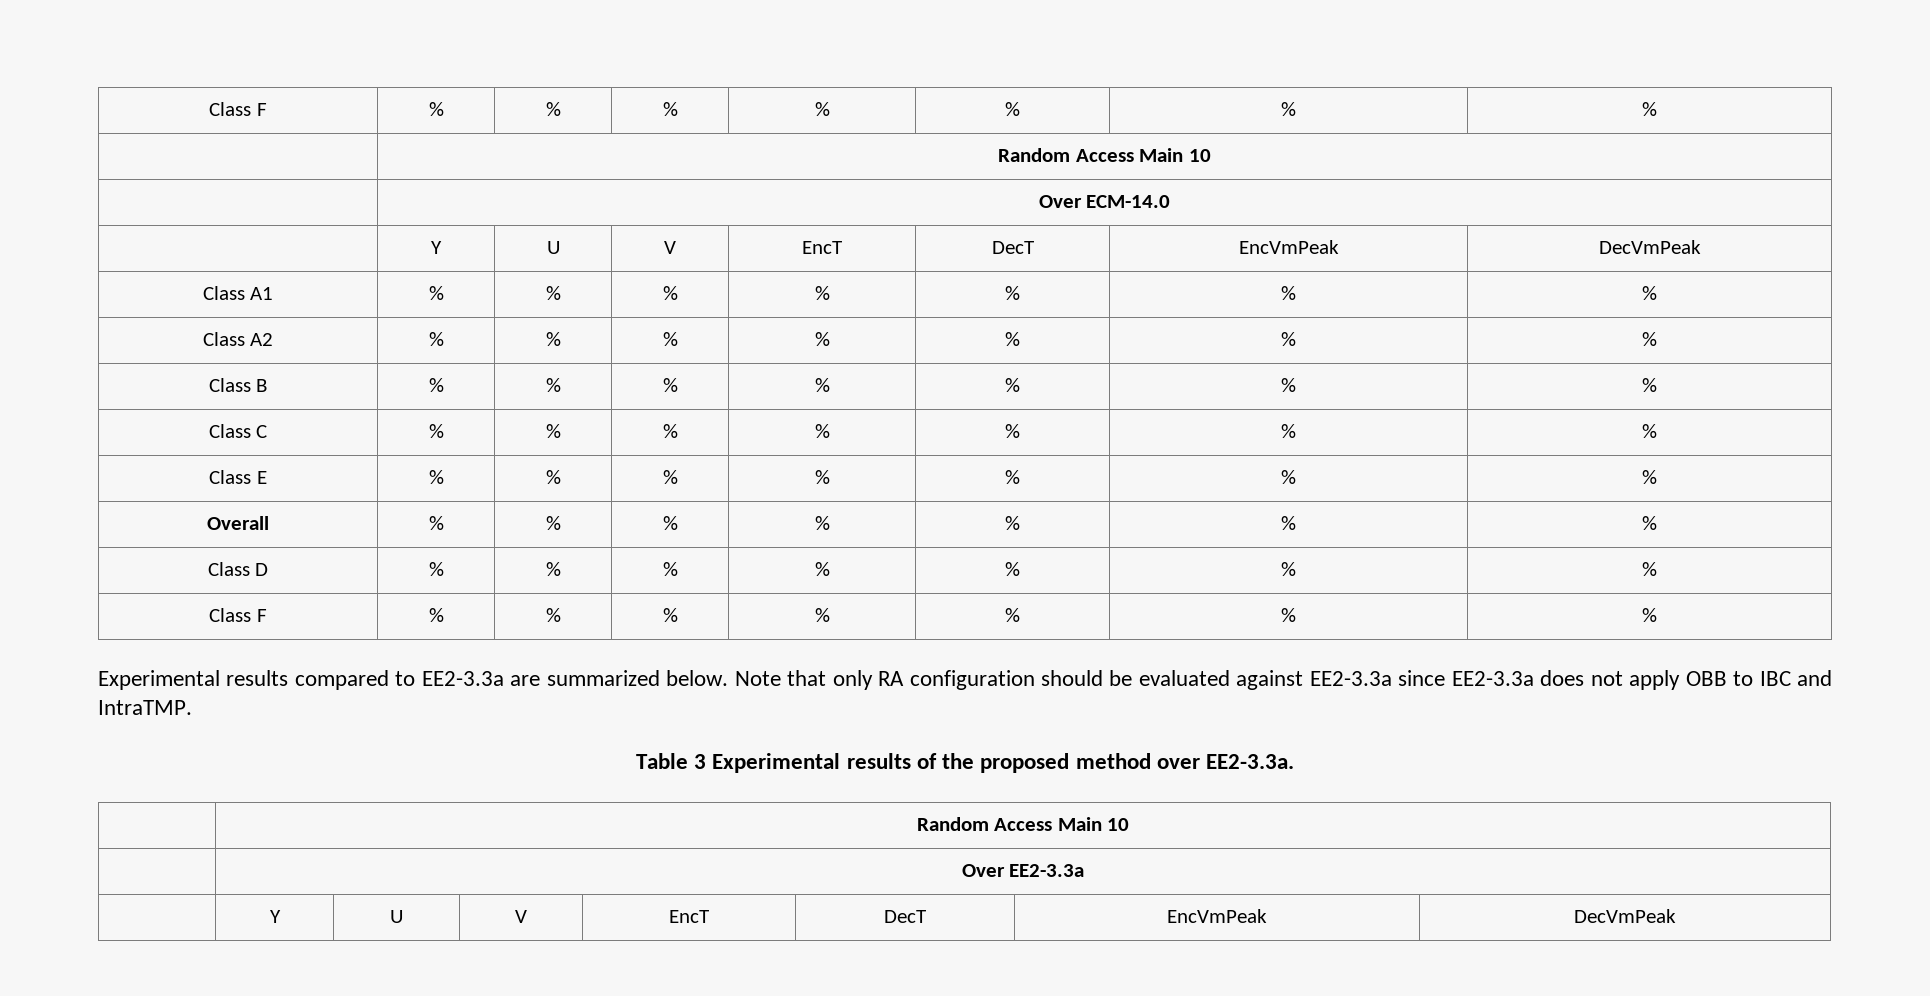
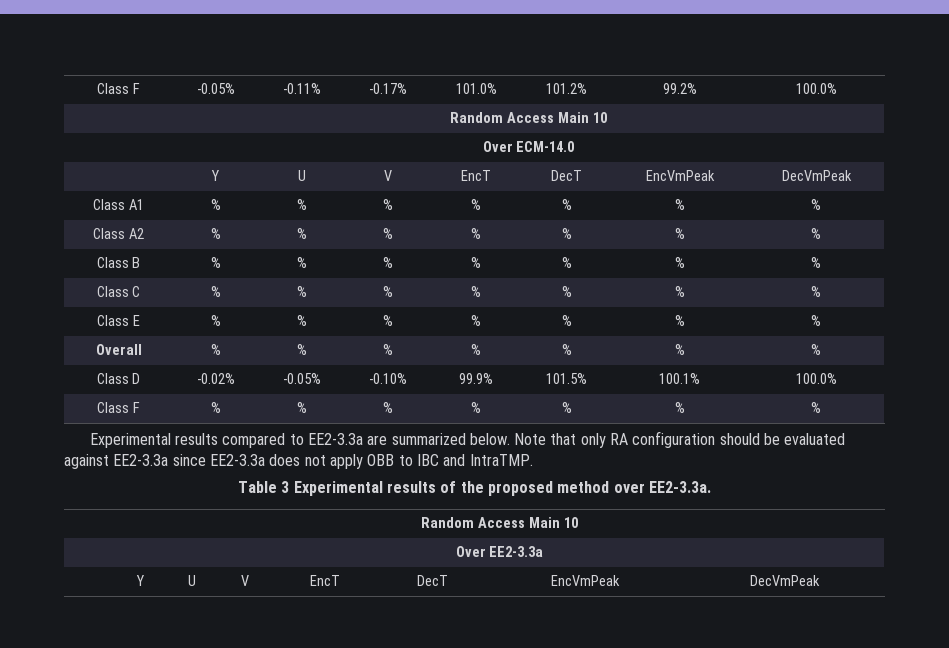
[209,102,267,116] [428,102,444,116] [545,102,561,116] [662,102,678,116] [814,102,830,116] [1005,102,1020,116] [1281,102,1296,116] [1642,102,1657,116] Class F | % | % | % | % | % | % | % -> [97,83,140,94] [196,83,235,94] [282,83,321,94] [368,83,407,94] [455,83,497,94] [546,83,587,94] [662,83,697,94] [795,83,837,94] Class F | -0.05% | -0.11% | -0.17% | 101.0% | 101.2% | 99.2% | 100.0%
[428,562,444,576] [545,562,561,576] [662,562,678,576] [814,562,830,576] [1005,562,1020,576] [1281,562,1296,576] [1642,562,1657,576] % | % | % | % | % | % | % -> [196,373,235,384] [282,373,321,384] [368,373,407,384] [459,373,493,384] [546,373,587,384] [659,373,700,384] [795,373,837,384] -0.02% | -0.05% | -0.10% | 99.9% | 101.5% | 100.1% | 100.0%

